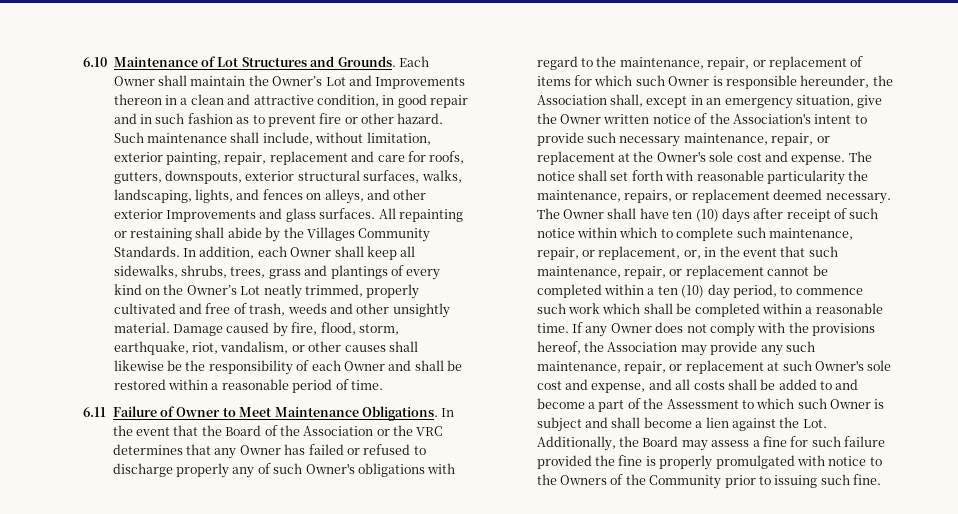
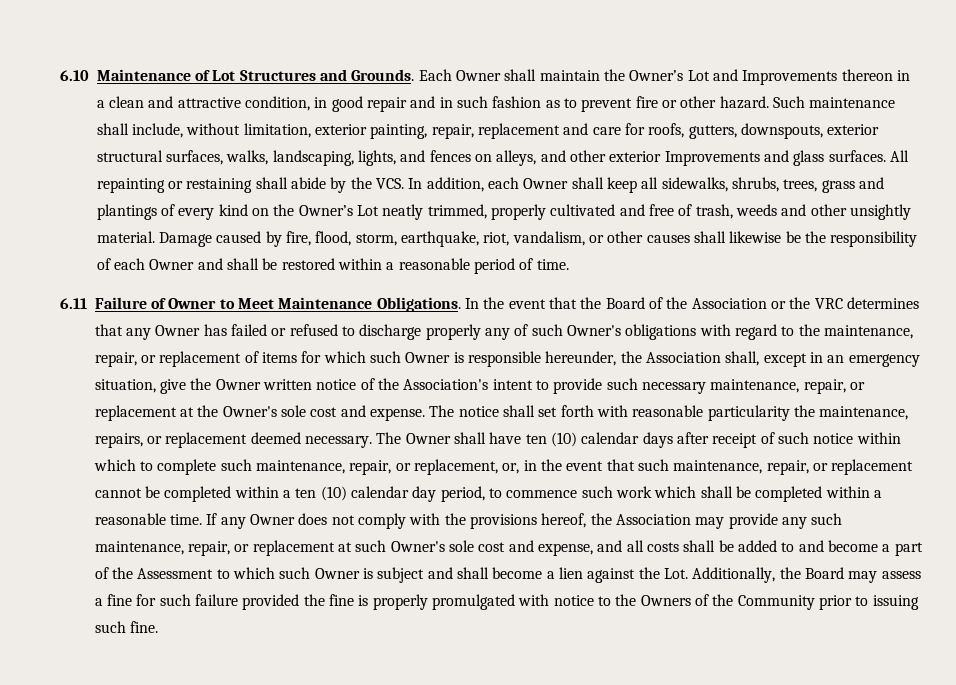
[306,227,431,242] [113,246,180,257] Villages Community Standards. -> [376,178,405,189] VCS.
(719, 215) none -> [581,432,640,444] calendar
(705, 291) none -> [351,486,410,498] calendar

